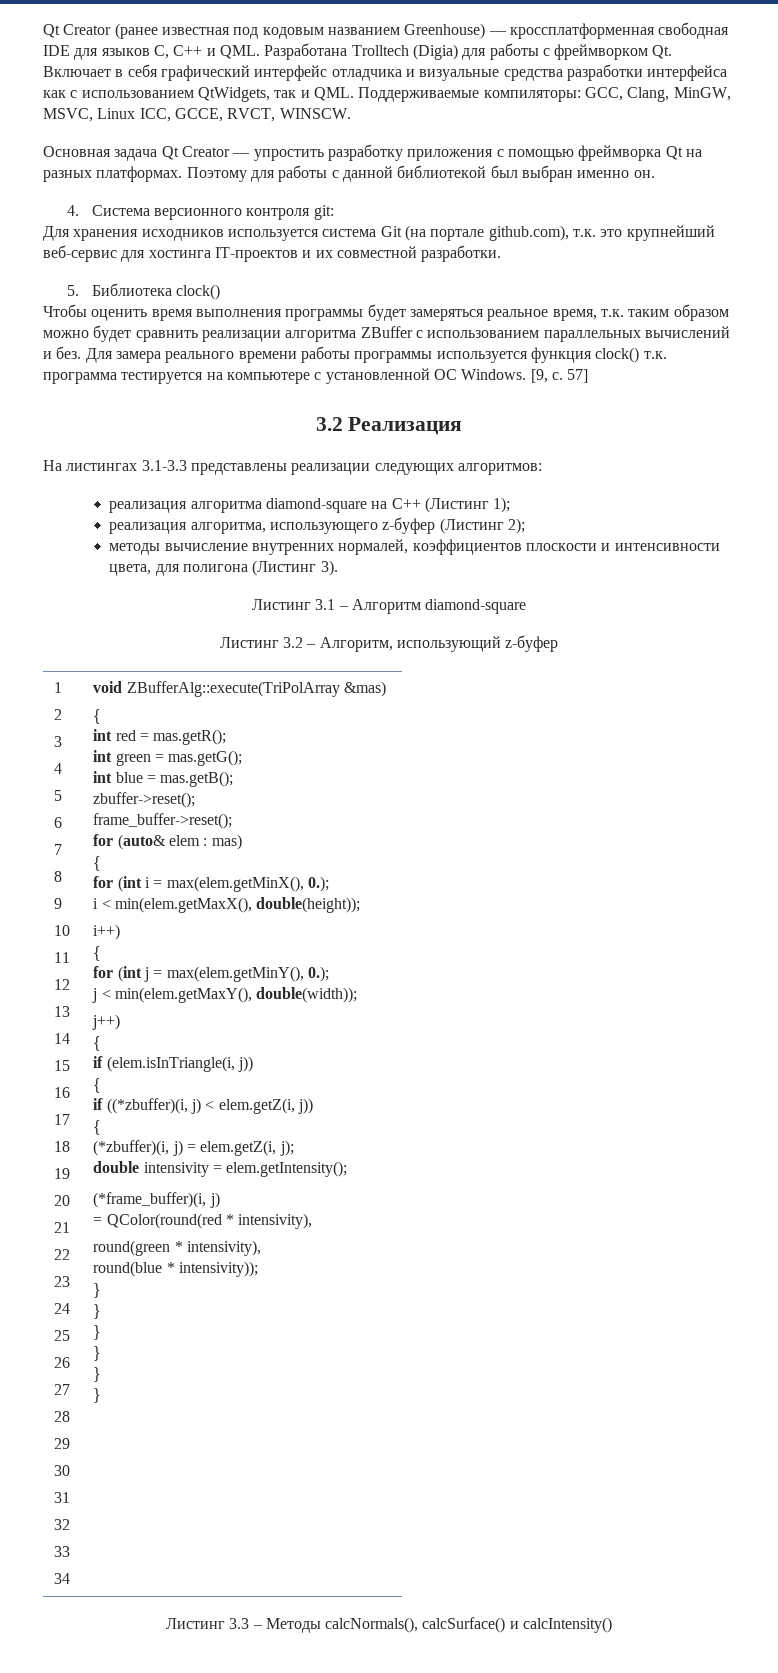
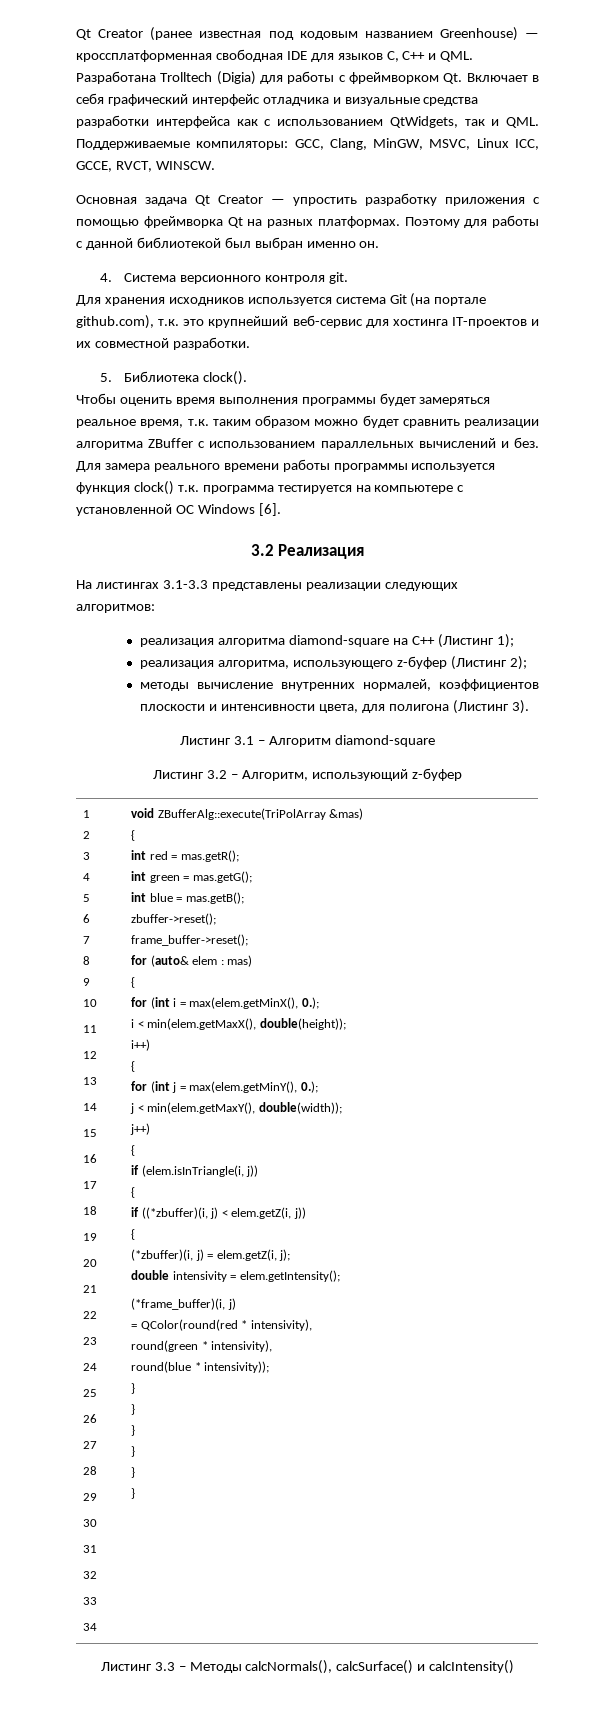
[313,205,334,220] git: -> [329,272,349,284] git.
[176,284,221,300] clock() -> [203,371,248,385] clock().
[461,369,589,383] Windows. [9, с. 57] -> [197,503,281,516] Windows [6].

